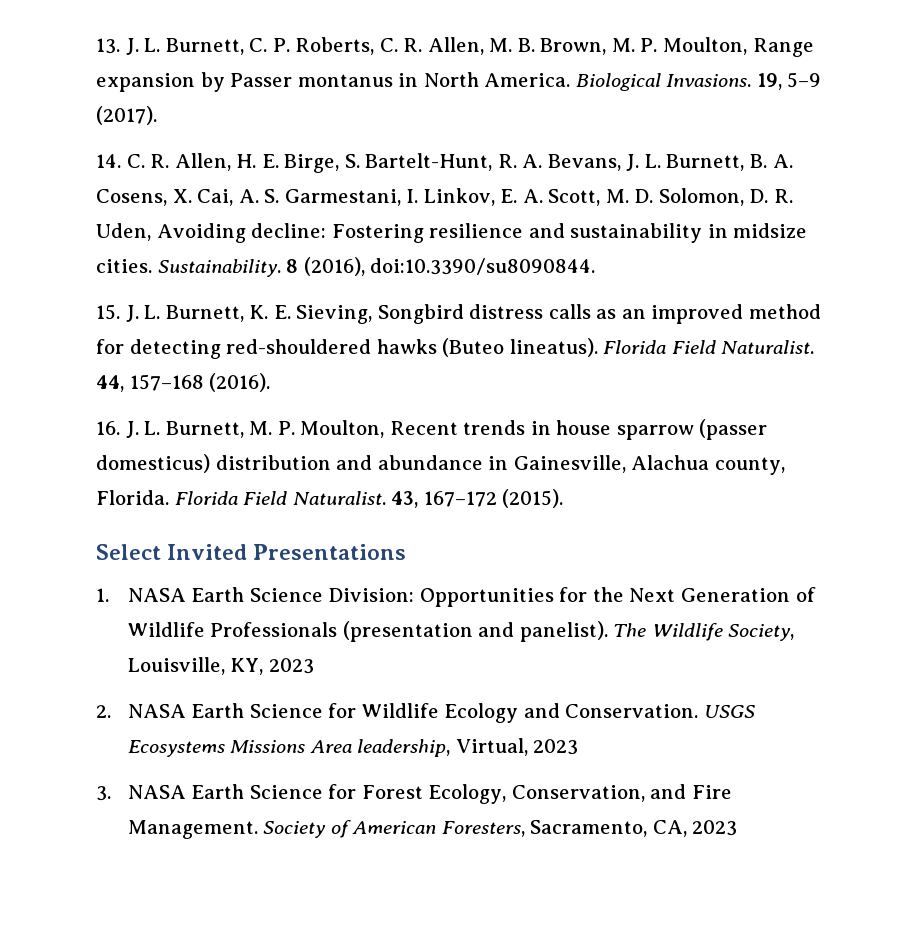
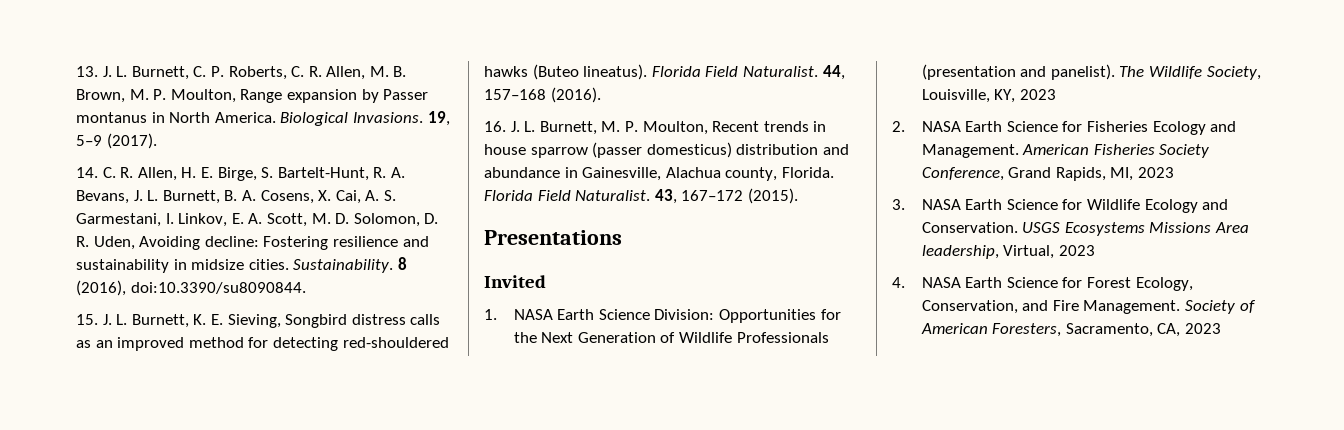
[96,544,161,560] Select -> [484,230,622,245] Presentations //
[253,544,407,560] Presentations -> (546, 281) none
(357, 710) none -> [1086,121,1237,135] [921,144,1210,158] [921,167,1174,181] [892,199,1083,210] Fisheries Ecology and Management. American Fisheries Society Conference, Grand Rapids, MI, 2023 // 3. NASA Earth Science for
[96,786,111,801] 3. -> [892,277,905,288] 4.

